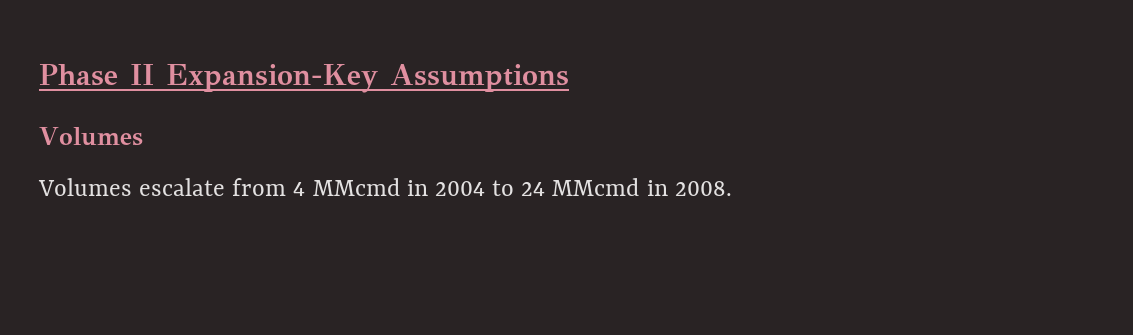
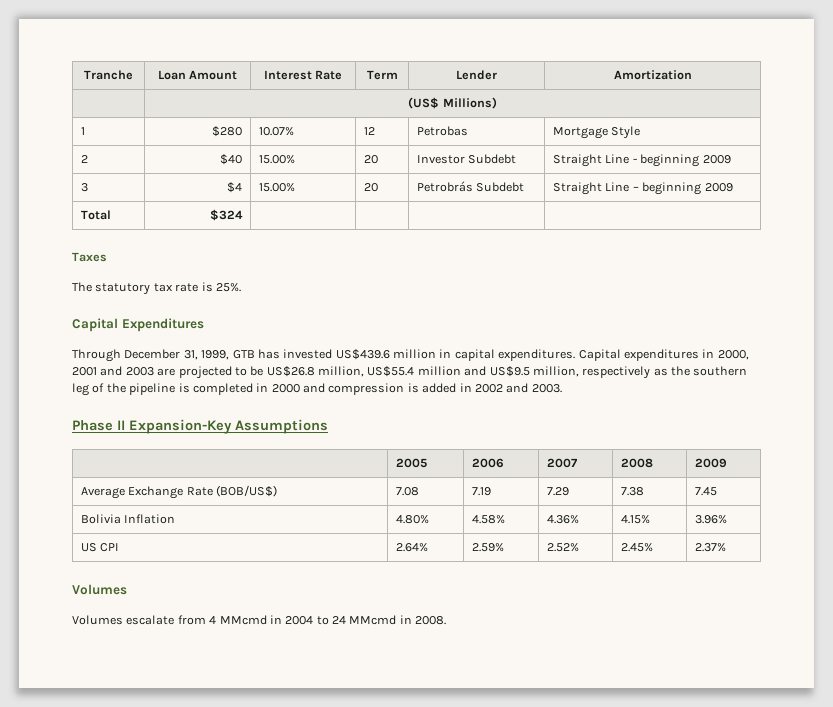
[39,64,569,93] Phase II Expansion-Key Assumptions -> [84,70,133,80] [157,70,238,80] [263,70,343,80] [366,70,398,80] [456,70,497,80] [613,70,692,80] [408,97,497,109] [81,127,86,135] [211,126,242,137] [259,127,295,136] [364,127,376,135] [417,126,469,136] [553,126,641,139] [81,155,89,163] [219,154,242,165] [259,155,296,164] [364,155,379,164] [417,154,517,164] [553,154,731,167] [81,183,89,192] [226,182,242,193] [259,183,296,192] [364,183,379,192] [417,181,525,192] [553,182,733,195] [81,210,112,220] [209,209,243,221] [72,252,107,262] [72,282,241,295] [72,318,204,332] [72,349,749,362] [72,366,748,379] [72,383,562,396] [72,419,328,434] [396,458,428,468] [472,458,505,468] [547,458,578,468] [621,458,654,468] [695,458,728,468] [81,485,278,499] [396,487,420,496] [472,487,492,496] [547,487,570,496] [621,487,645,496] [695,487,718,496] [81,514,176,524] [396,515,430,524] [472,515,506,524] [547,515,580,524] [621,515,651,524] [695,515,728,524] [81,543,120,552] [396,543,429,552] [472,543,505,552] [547,543,580,552] [621,543,654,552] [695,543,727,552] Tranche | Loan Amount | Interest Rate | Term | Lender | Amortization // | (US$ Millions) // 1 | $280 | 10.07% | 12 | Petrobas | Mortgage Style // 2 | $40 | 15.00% | 20 | Investor Subdebt | Straight Line - beginning 2009 // 3 | $4 | 15.00% | 20 | Petrobrás Subdebt | Straight Line – beginning 2009 // Total | $324 | | | | // Taxes // The statutory tax rate is 25%. // Capital Expenditures // Through December 31, 1999, GTB has invested US$439.6 million in capital expenditures. Capital expenditures in 2000, 2001 and 2003 are projected to be US$26.8 million, US$55.4 million and US$9.5 million, respectively as the southern leg of the pipeline is completed in 2000 and compression is added in 2002 and 2003. // Phase II Expansion-Key Assumptions // | 2005 | 2006 | 2007 | 2008 | 2009 // Average Exchange Rate (BOB/US$) | 7.08 | 7.19 | 7.29 | 7.38 | 7.45 // Bolivia Inflation | 4.80% | 4.58% | 4.36% | 4.15% | 3.96% // US CPI | 2.64% | 2.59% | 2.52% | 2.45% | 2.37%

